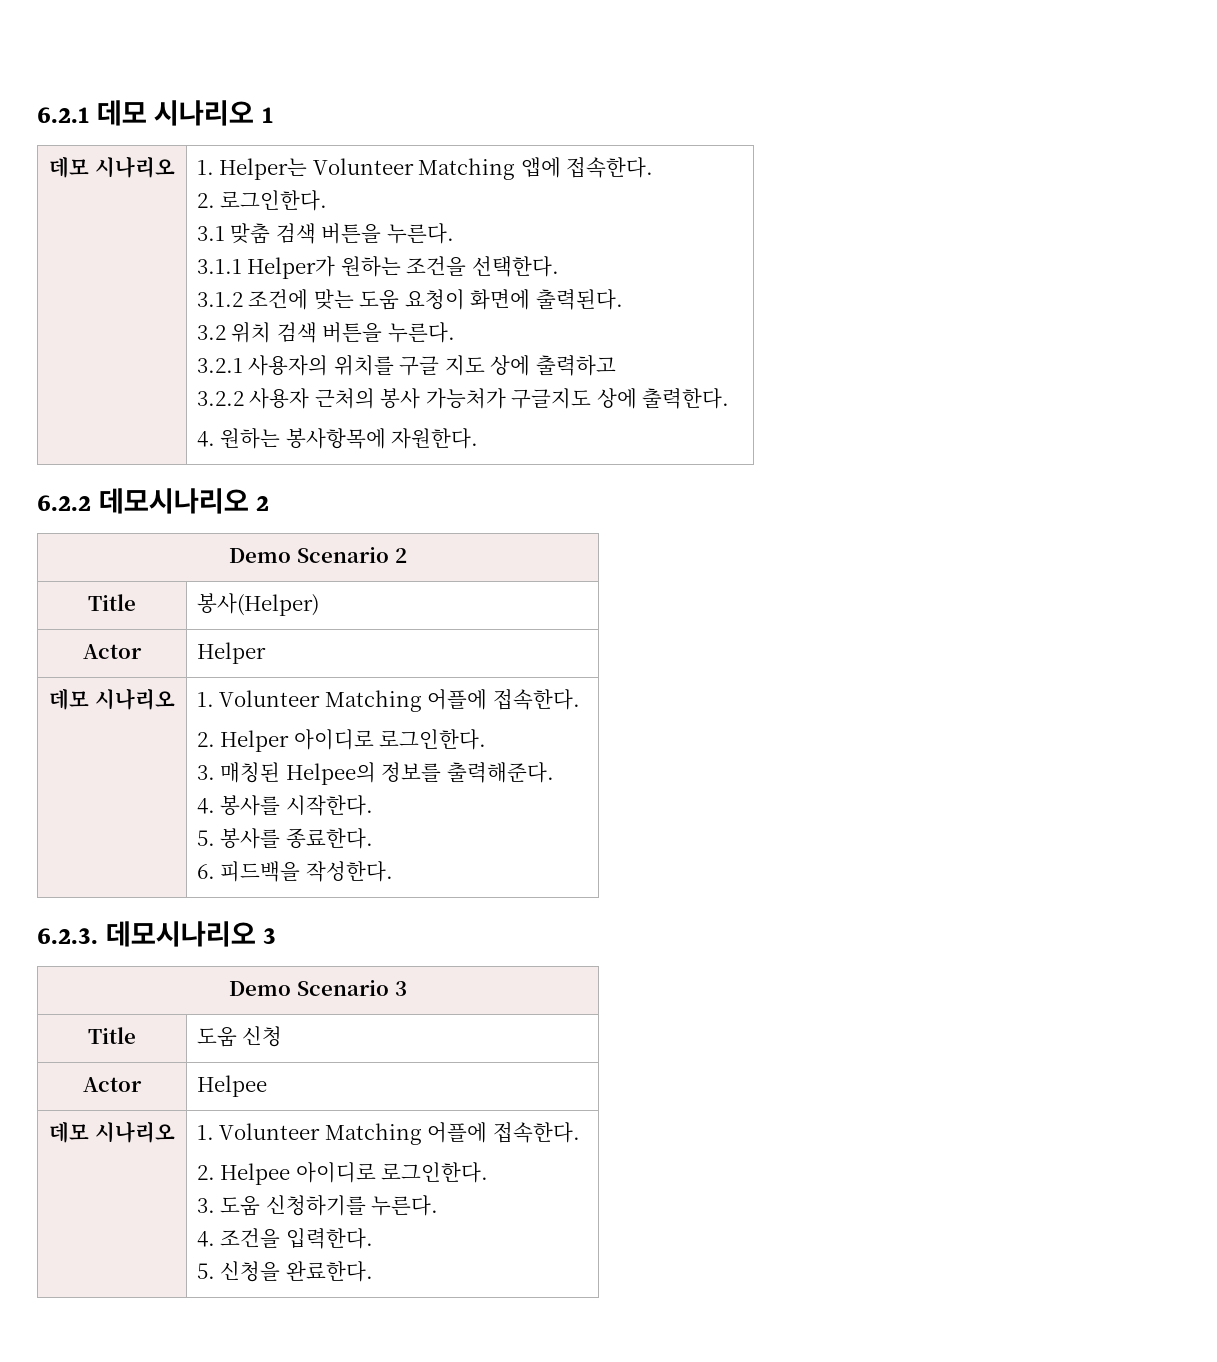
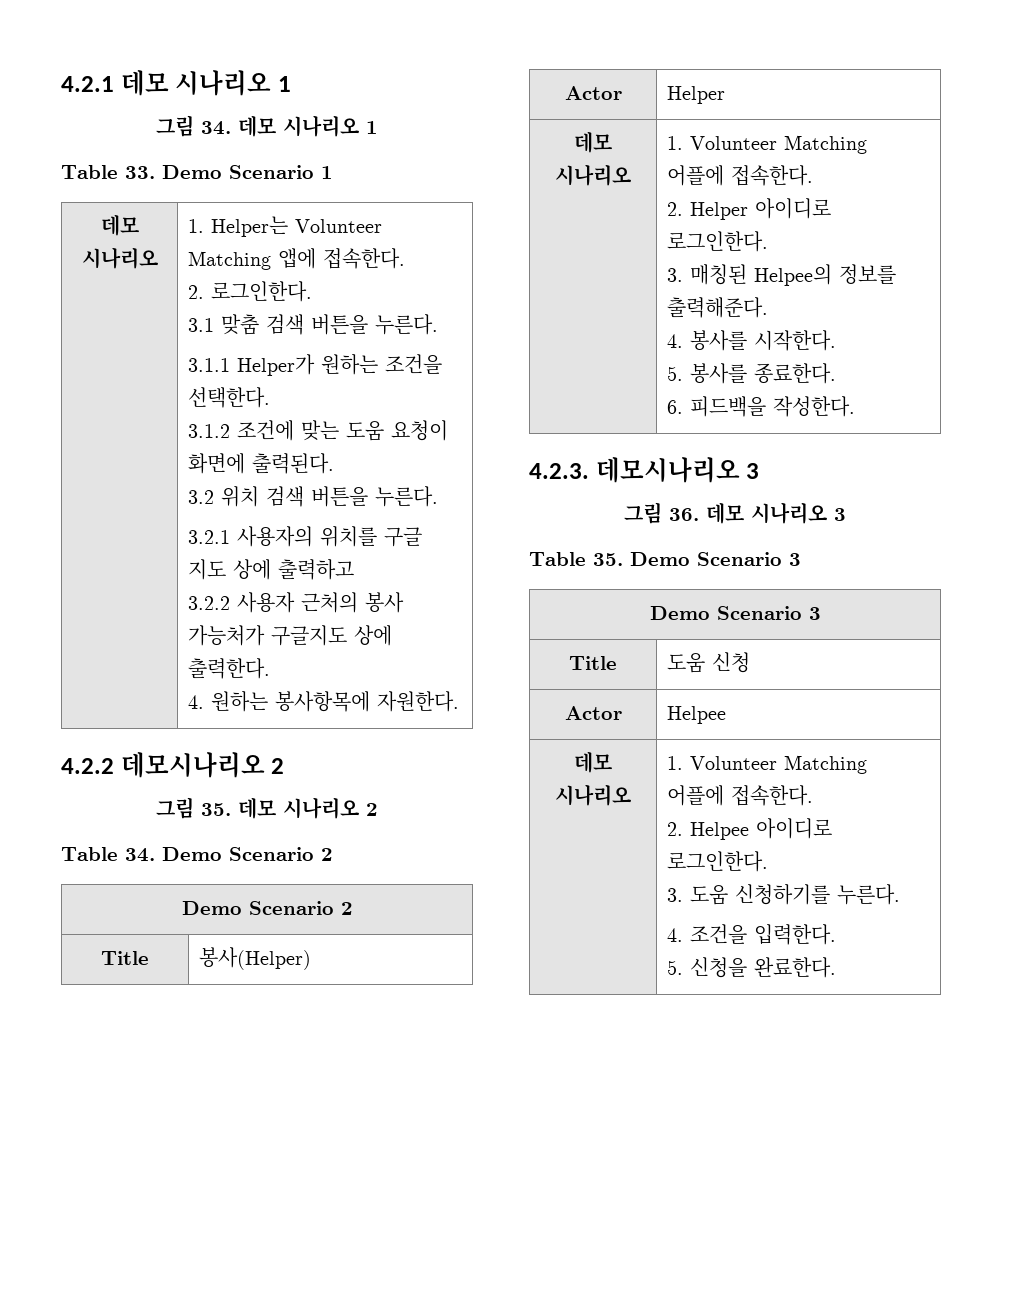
[37,100,274,126] 6.2.1 데모 시나리오 1 -> [61,70,291,96] [156,115,378,137] [61,165,333,179] 4.2.1 데모 시나리오 1 // 그림 34. 데모 시나리오 1 // Table 33. Demo Scenario 1
[37,495,91,511] 6.2.2 -> [61,758,114,774] 4.2.2
(270, 503) none -> [156,797,378,819] [61,847,333,862] // 그림 35. 데모 시나리오 2 // Table 34. Demo Scenario 2
[37,928,98,944] 6.2.3. -> [529,463,589,479] 4.2.3.
(277, 936) none -> [624,502,846,524] [529,552,801,566] // 그림 36. 데모 시나리오 3 // Table 35. Demo Scenario 3

